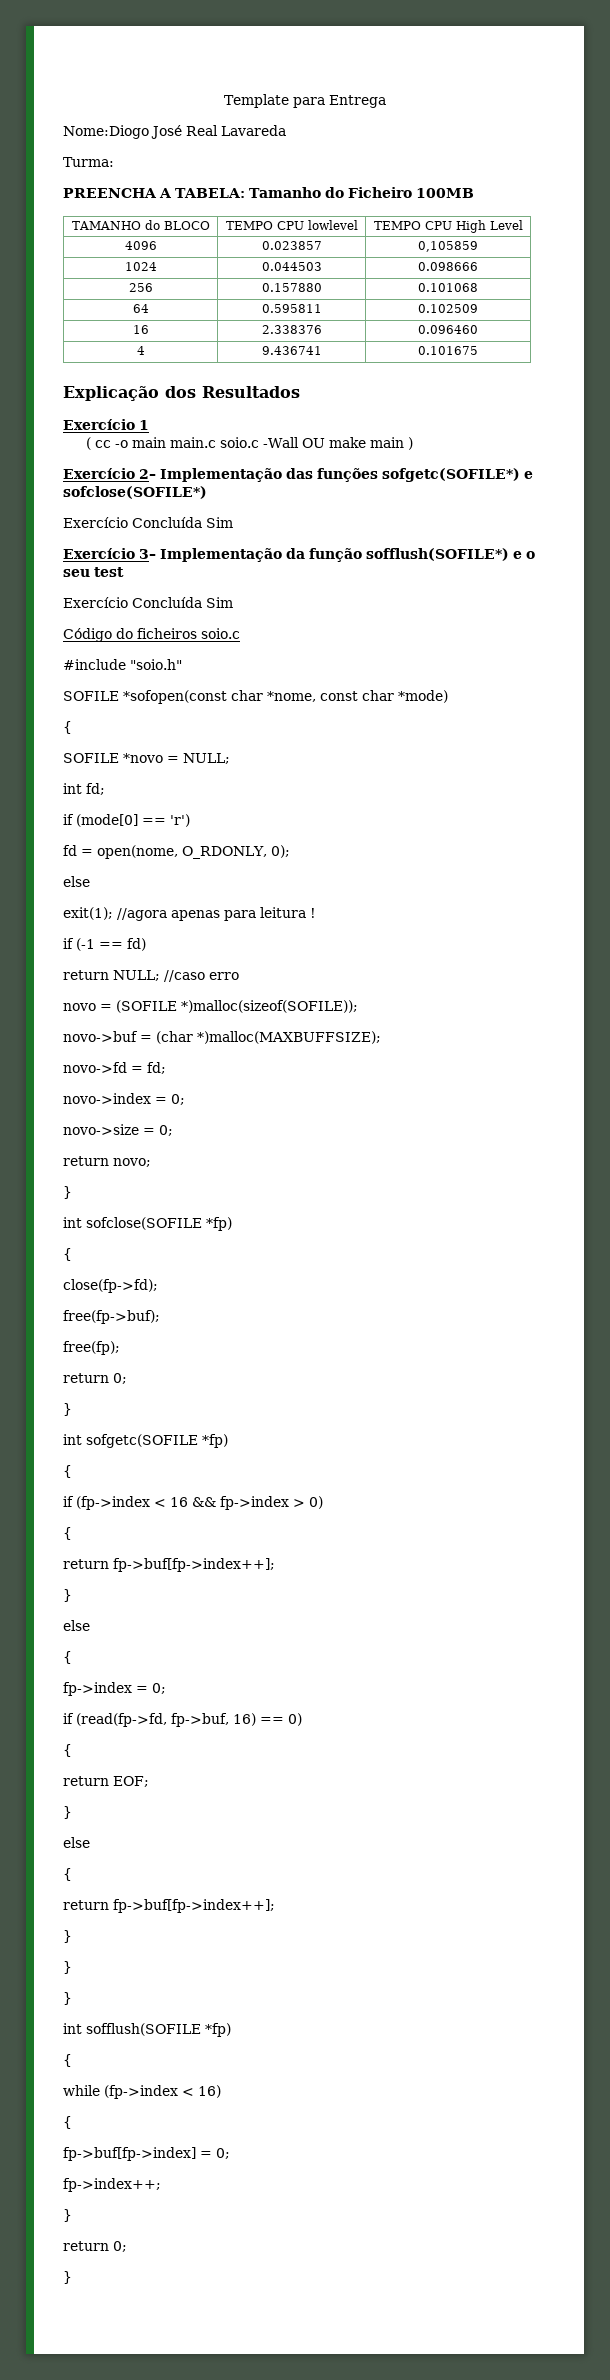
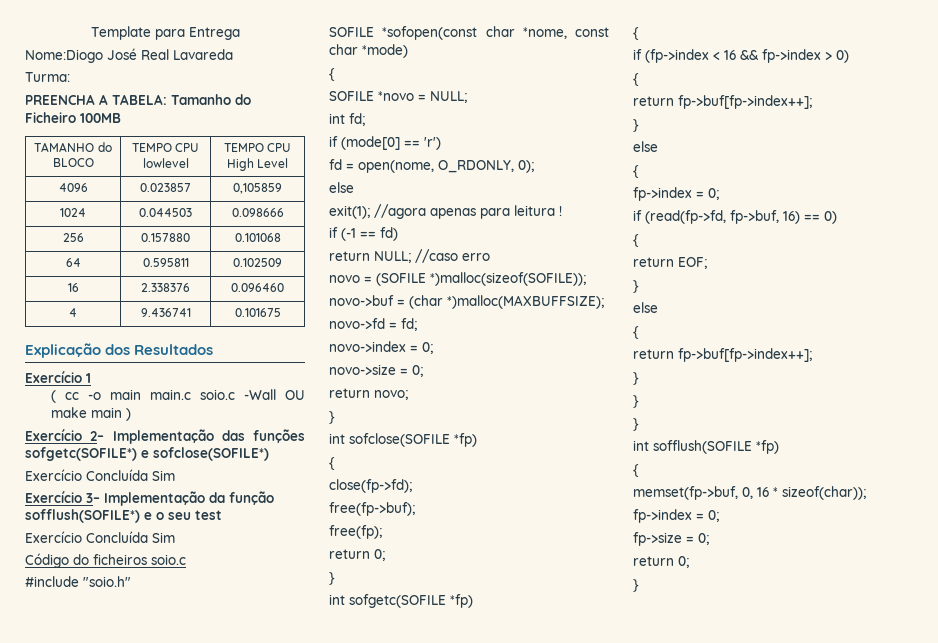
[63,2085,221,2099] [63,2116,72,2129] [63,2147,230,2161] [63,2178,161,2192] [63,2209,72,2222] while (fp->index < 16) // { // fp->buf[fp->index] = 0; // fp->index++; // } -> [633,486,866,500] [633,509,719,523] [633,532,709,546] memset(fp->buf, 0, 16 * sizeof(char)); // fp->index = 0; // fp->size = 0;

